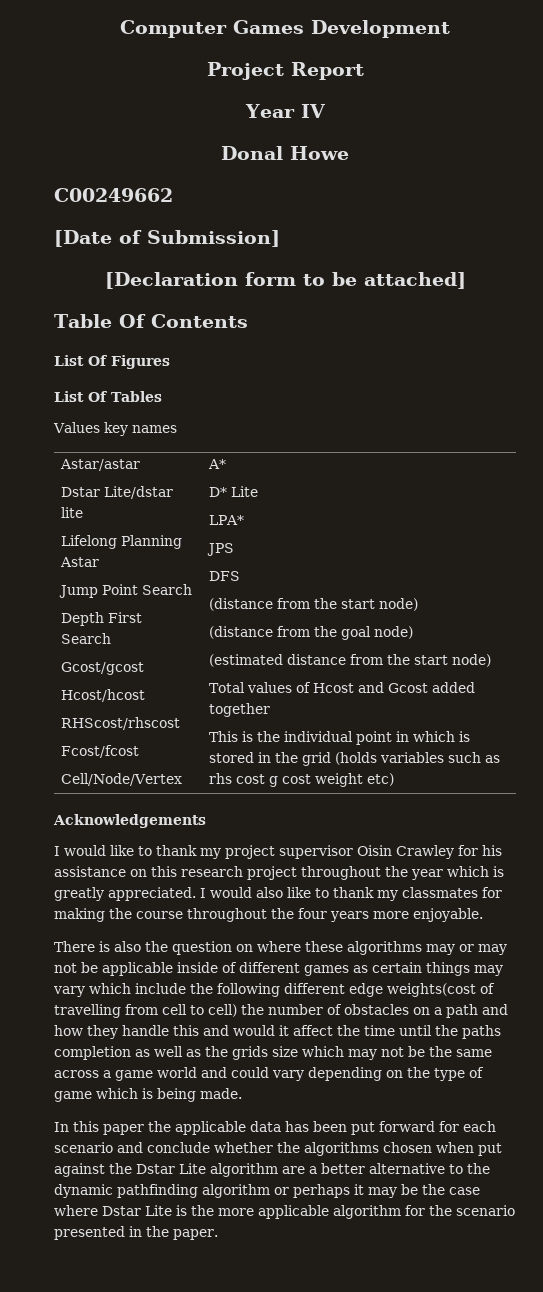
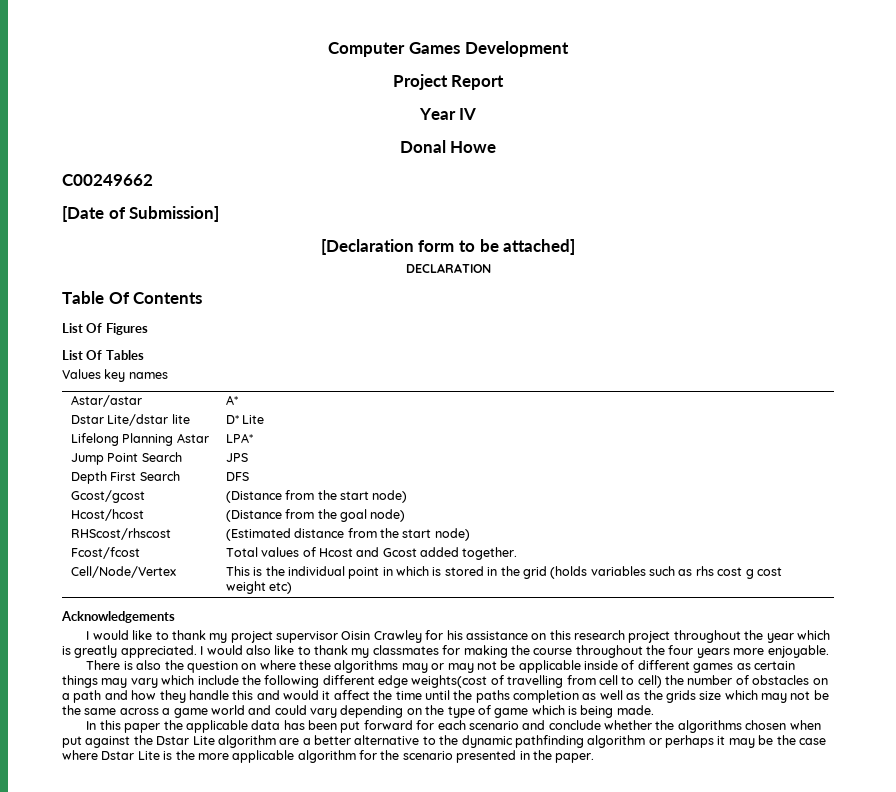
(466, 280) none -> [405,263,491,273] // DECLARATION
[209,598,419,611] [209,626,274,639] (distance from the start node) // (distance -> [225,490,408,503] [225,510,282,522] (Distance from the start node) // (Distance
[209,654,284,667] (estimated -> [225,528,291,541] (Estimated
[209,703,271,717] together -> [462,547,518,560] together.

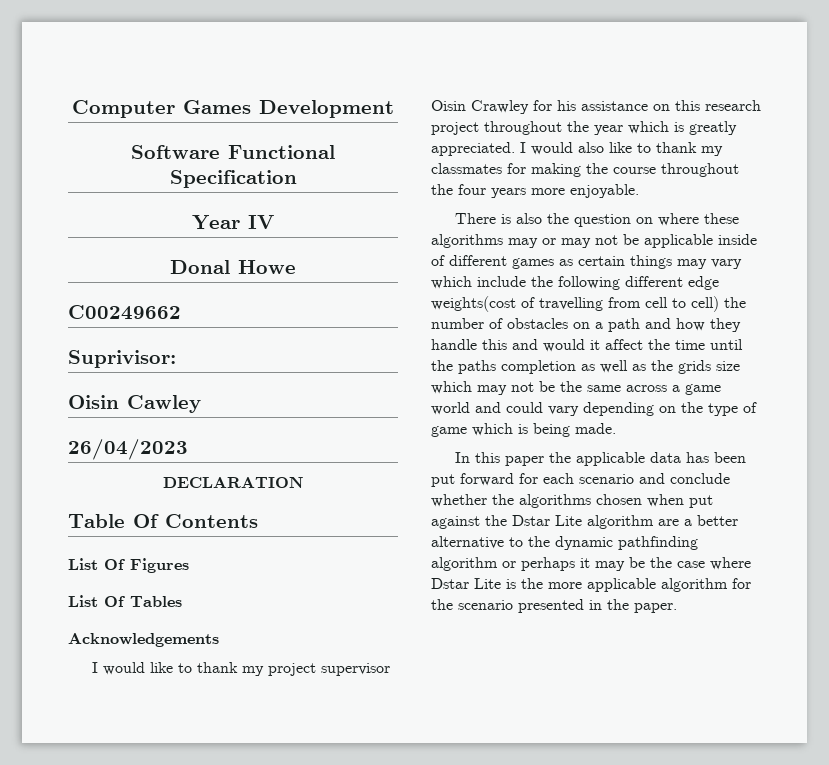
[392,74,505,90] Project Report -> [131,145,335,159] [169,170,297,188] Software Functional Specification
[62,206,220,222] [320,239,576,255] [Date of Submission] // [Declaration form to be attached] -> [68,350,176,368] [68,395,201,413] [68,439,188,460] Suprivisor: // Oisin Cawley // 26/04/2023
[62,369,168,382] [70,395,142,407] [70,414,190,426] [70,433,209,446] [70,452,182,465] [70,471,180,484] [70,490,145,503] [70,509,144,521] [70,528,171,540] [70,547,140,559] [70,566,176,578] [225,395,238,405] [225,415,265,424] [225,433,253,443] [225,453,248,462] [225,472,249,481] [225,490,408,503] [225,509,406,522] [225,528,470,541] [225,547,518,560] [225,566,782,579] [225,581,293,594] // Values key names // Astar/astar // Dstar Lite/dstar lite // Lifelong Planning Astar // Jump Point Search // Depth First Search // Gcost/gcost // Hcost/hcost // RHScost/rhscost // Fcost/fcost // Cell/Node/Vertex | A* // D* Lite // LPA* // JPS // DFS // (Distance from the start node) // (Distance from the goal node) // (Estimated distance from the start node) // Total values of Hcost and Gcost added together. // This is the individual point in which is stored in the grid (holds variables such as rhs cost g cost weight etc) -> (182, 601) none

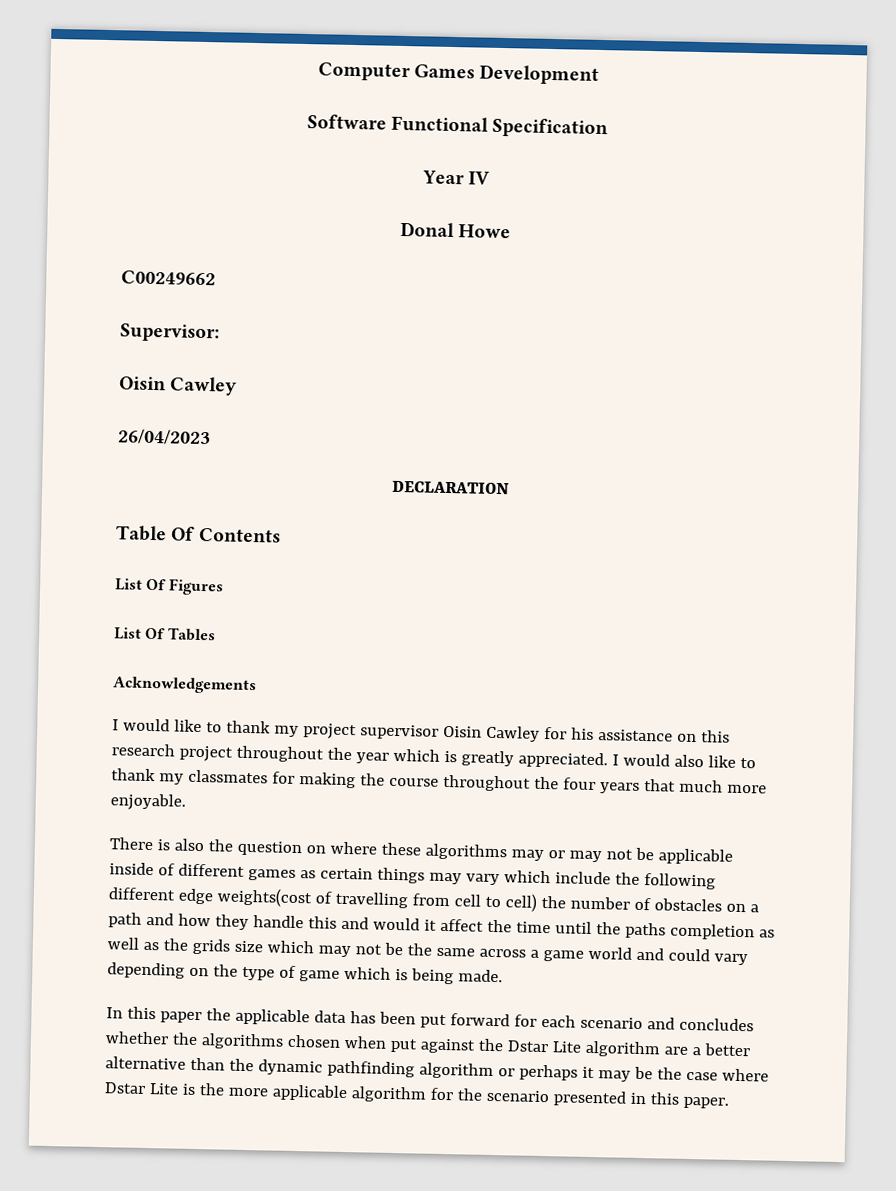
[68,350,176,368] Suprivisor: -> [120,323,220,343] Supervisor:
[471,100,529,114] Crawley -> [485,725,540,742] Cawley
(526, 193) none -> [643,778,723,793] that much
[670,473,730,484] conclude -> [678,1017,754,1032] concludes
[509,537,523,547] to -> [189,1057,225,1071] than
[607,599,629,610] the -> [649,1092,679,1105] this

